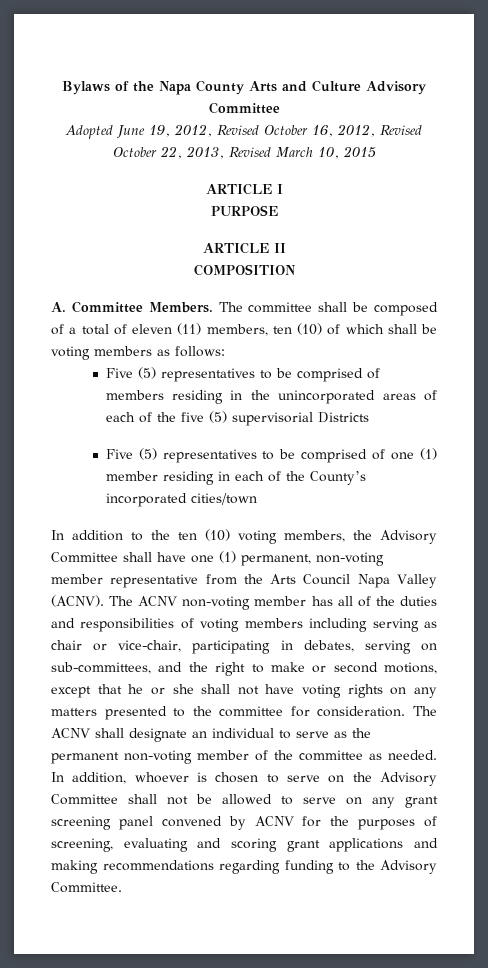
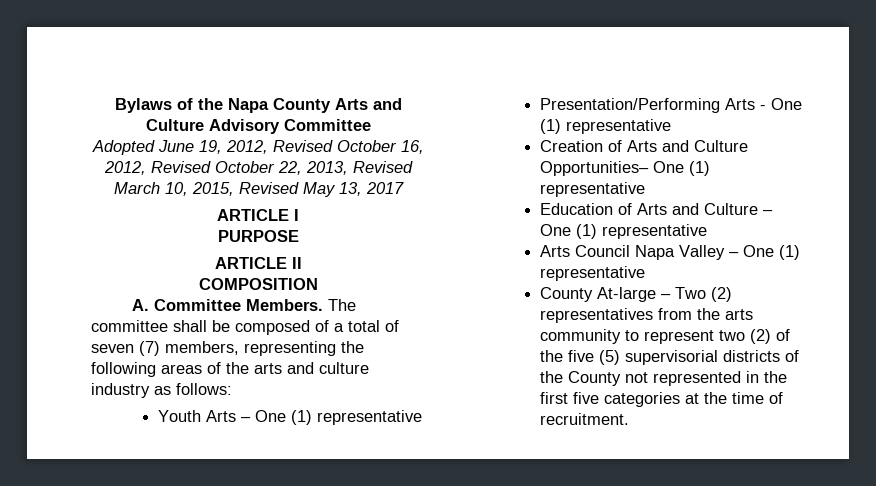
[342,146,376,158] 2015 -> [191,182,404,197] 2015, Revised May 13, 2017
[132,323,437,336] [51,346,225,360] [105,367,380,382] [105,390,437,404] [105,412,135,422] eleven (11) members, ten (10) of which shall be voting members as follows: // Five (5) representatives to be comprised of members residing in the unincorporated areas of each -> [91,341,364,356] [91,362,369,377] [91,383,232,398] [158,410,423,425] [540,98,803,113] [540,119,672,134] [540,140,749,152] [540,161,711,176] [540,182,646,197] [540,203,774,215] [540,224,708,239] [540,245,801,260] [540,266,646,281] [540,287,733,302] [540,308,754,323] [540,329,772,344] seven (7) members, representing the following areas of the arts and culture industry as follows: // Youth Arts – One (1) representative // Presentation/Performing Arts - One (1) representative // Creation of Arts and Culture Opportunities– One (1) representative // Education of Arts and Culture – One (1) representative // Arts Council Napa Valley – One (1) representative // County At-large – Two (2) representatives from the arts community to represent two (2)
[317,412,369,423] [105,448,438,463] [105,471,366,485] [105,493,257,507] [51,529,437,544] [51,551,384,566] [51,574,438,588] [51,595,437,610] [51,618,437,632] [51,640,437,654] [51,662,437,676] [51,684,437,698] [51,706,437,720] [51,728,371,742] [51,750,437,764] [51,772,437,786] [51,794,438,808] [51,816,437,830] [51,838,438,852] [51,860,437,874] [51,882,122,893] Districts // Five (5) representatives to be comprised of one (1) member residing in each of the County’s incorporated cities/town // In addition to the ten (10) voting members, the Advisory Committee shall have one (1) permanent, non-voting member representative from the Arts Council Napa Valley (ACNV). The ACNV non-voting member has all of the duties and responsibilities of voting members including serving as chair or vice-chair, participating in debates, serving on sub-committees, and the right to make or second motions, except that he or she shall not have voting rights on any matters presented to the committee for consideration. The ACNV shall designate an individual to serve as the permanent non-voting member of the committee as needed. In addition, whoever is chosen to serve on the Advisory Committee shall not be allowed to serve on any grant screening panel convened by ACNV for the purposes of screening, evaluating and scoring grant applications and making recommendations regarding funding to the Advisory Committee. -> [723,350,800,362] [540,371,788,386] [540,392,784,407] [540,413,630,425] districts of the County not represented in the first five categories at the time of recruitment.

